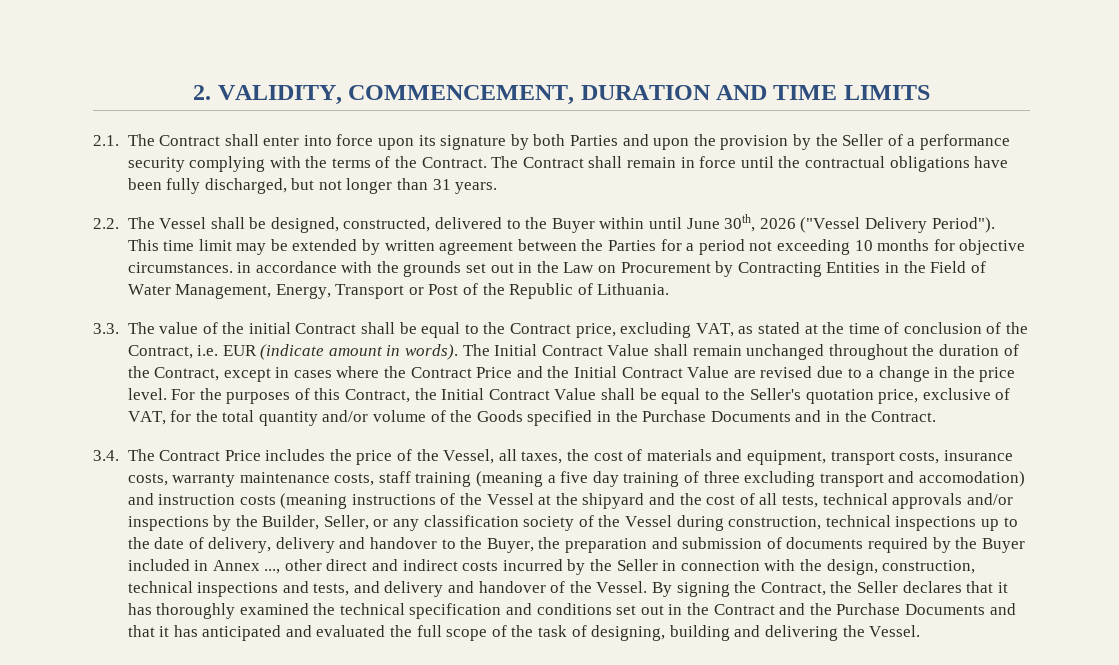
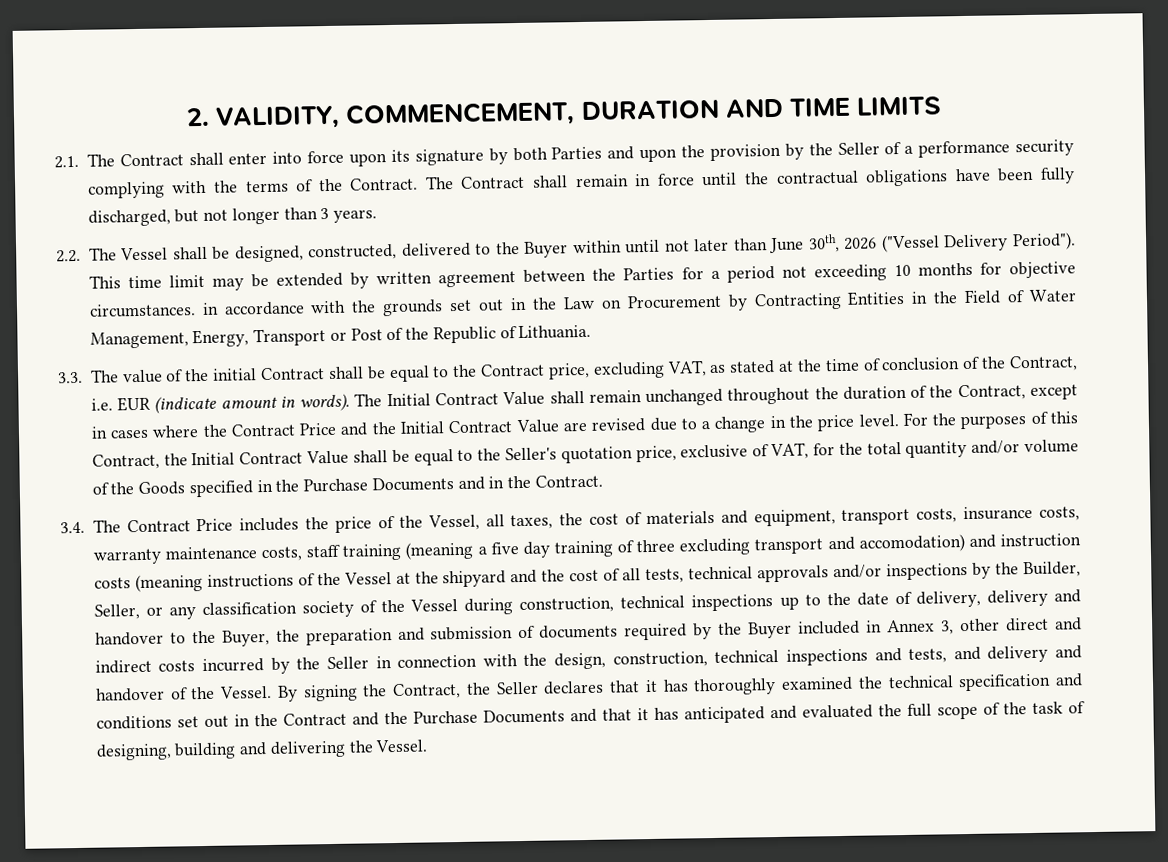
[432,179,451,190] 31 -> [320,207,330,220] 3
(682, 223) none -> [664,238,768,252] not later than
[264,569,281,574] ..., -> [941,620,955,635] 3,

